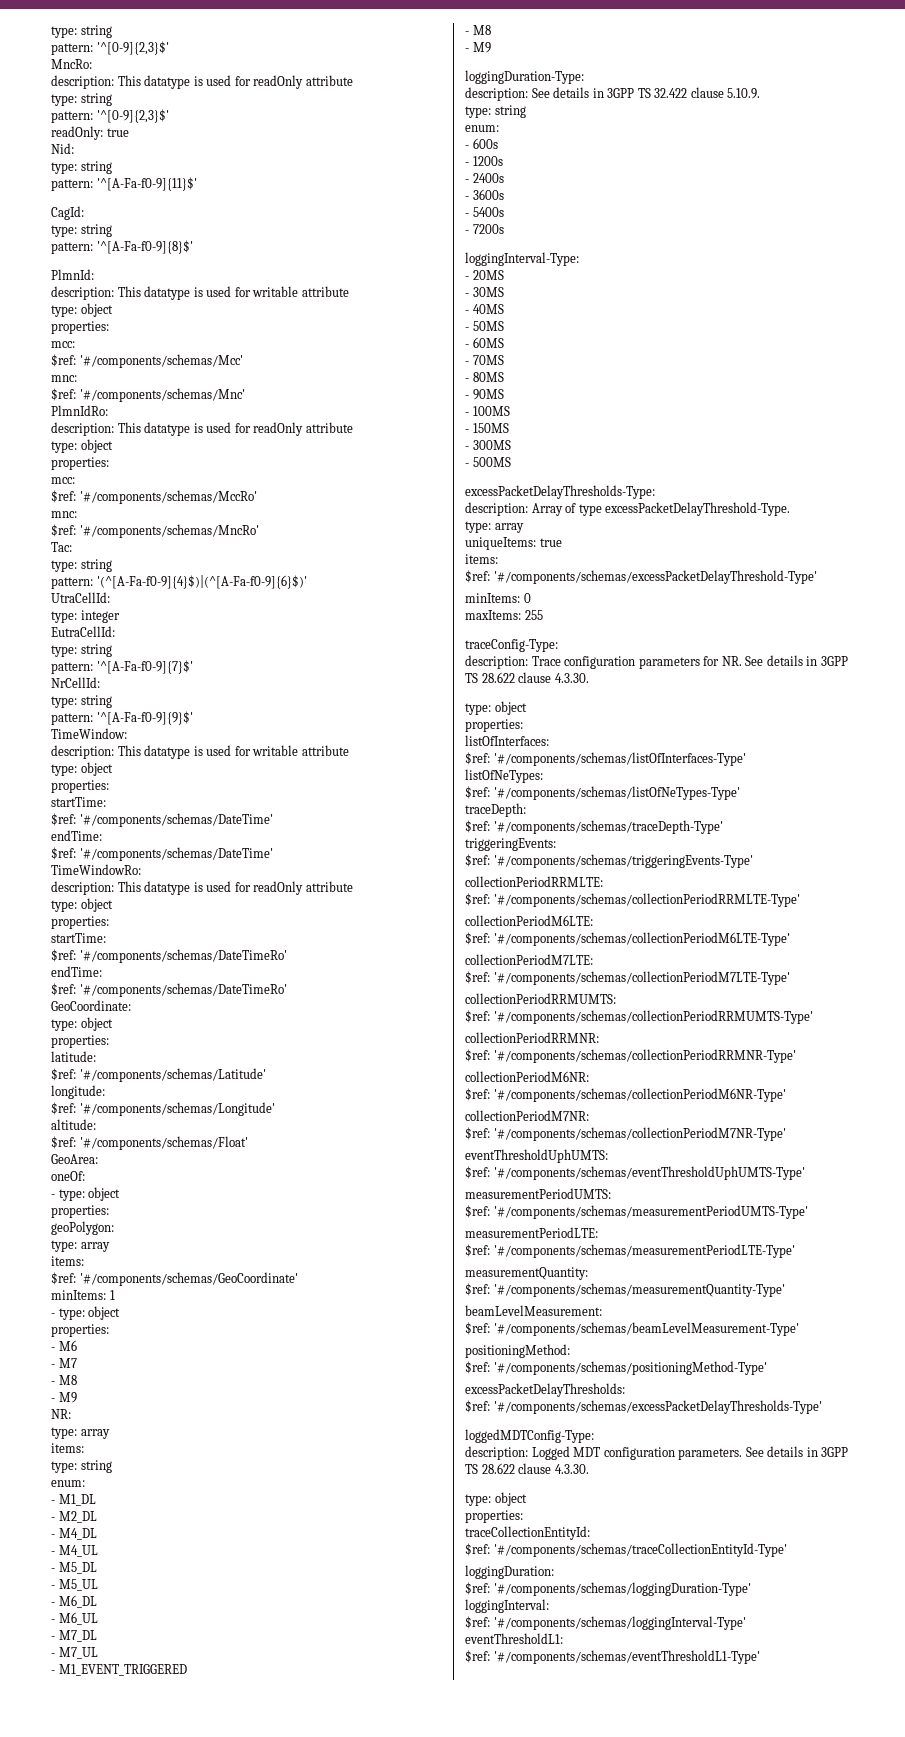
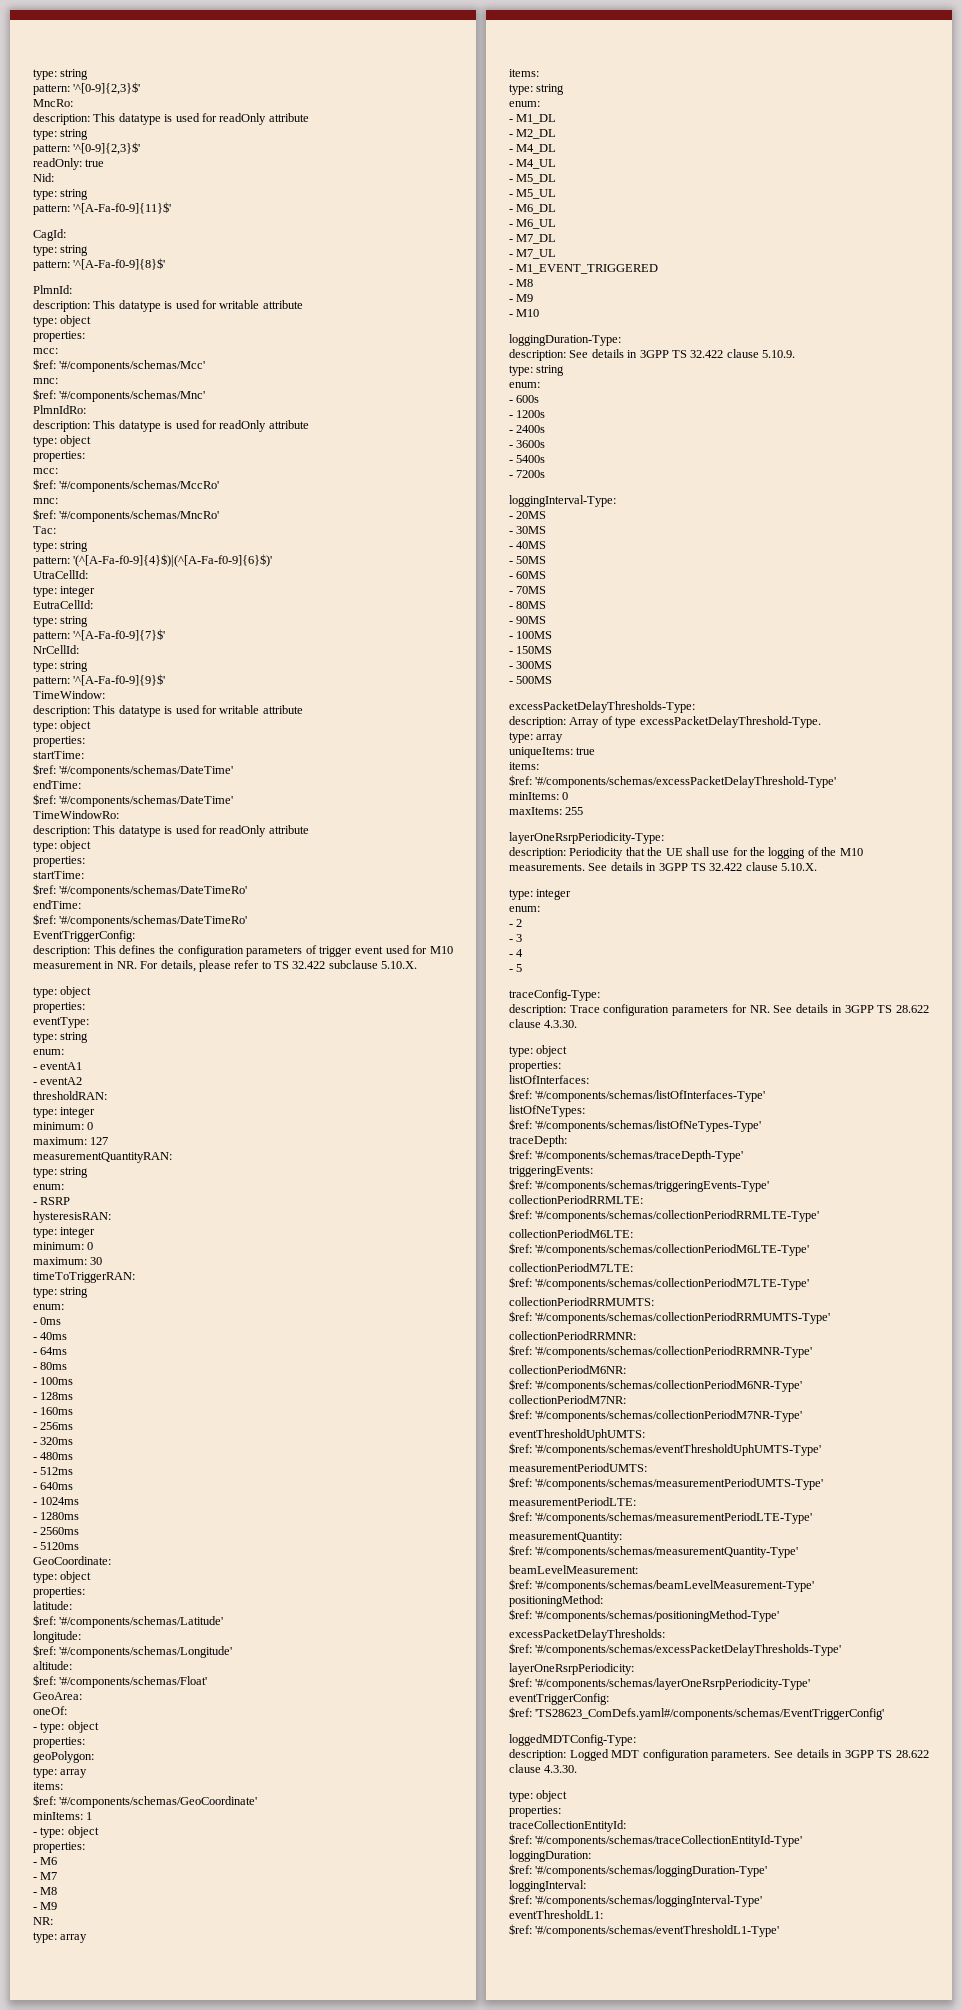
(287, 990) none -> [33,930,135,942] [33,945,453,957] [33,960,418,972] [33,986,92,998] [33,1002,85,1013] [33,1017,89,1028] [33,1032,89,1043] [33,1049,64,1055] [33,1062,83,1070] [33,1077,83,1085] [33,1091,107,1100] [33,1107,96,1118] [33,1122,94,1130] [33,1137,109,1145] [33,1152,172,1163] [33,1167,89,1178] [33,1184,64,1190] [33,1197,71,1205] [33,1211,111,1223] [33,1227,96,1238] [33,1242,94,1250] [33,1257,103,1265] [33,1272,135,1283] [33,1287,89,1298] [33,1304,64,1310] [33,1317,62,1325] [33,1332,68,1340] [33,1347,68,1355] [33,1362,68,1370] [33,1377,74,1385] [33,1392,74,1400] [33,1407,74,1415] [33,1422,74,1430] [33,1437,74,1445] [33,1452,74,1460] [33,1467,74,1475] [33,1482,74,1490] [33,1497,80,1505] [33,1512,80,1520] [33,1527,80,1535] [33,1542,80,1550] // EventTriggerConfig: // description: This defines the configuration parameters of trigger event used for M10 measurement in NR. For details, please refer to TS 32.422 subclause 5.10.X. // type: object // properties: // eventType: // type: string // enum: // - eventA1 // - eventA2 // thresholdRAN: // type: integer // minimum: 0 // maximum: 127 // measurementQuantityRAN: // type: string // enum: // - RSRP // hysteresisRAN: // type: integer // minimum: 0 // maximum: 30 // timeToTriggerRAN: // type: string // enum: // - 0ms // - 40ms // - 64ms // - 80ms // - 100ms // - 128ms // - 160ms // - 256ms // - 320ms // - 480ms // - 512ms // - 640ms // - 1024ms // - 1280ms // - 2560ms // - 5120ms
(491, 47) none -> [509,309,540,317] // - M10
(543, 615) none -> [509,832,664,844] [509,847,863,859] [509,862,817,871] [509,889,572,900] [509,906,540,912] [509,919,523,927] [509,934,523,942] [509,949,524,957] [509,964,523,972] // layerOneRsrpPeriodicity-Type: // description: Periodicity that the UE shall use for the logging of the M10 measurements. See details in 3GPP TS 32.422 clause 5.10.X. // type: integer // enum: // - 2 // - 3 // - 4 // - 5
(822, 1407) none -> [509,1663,634,1675] [509,1677,811,1690] [509,1693,609,1705] [509,1707,885,1720] // layerOneRsrpPeriodicity: // $ref: '#/components/schemas/layerOneRsrpPeriodicity-Type' // eventTriggerConfig: // $ref: 'TS28623_ComDefs.yaml#/components/schemas/EventTriggerConfig'

